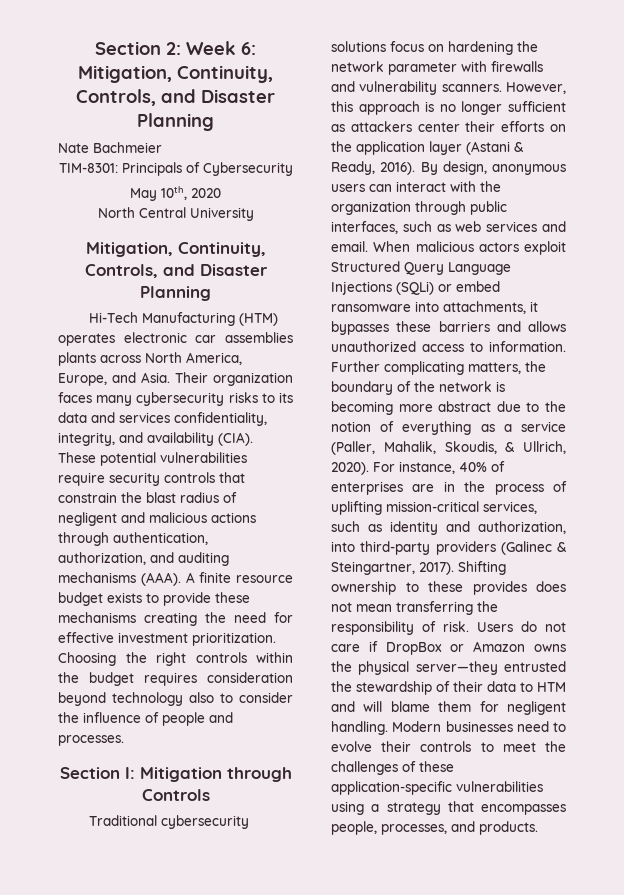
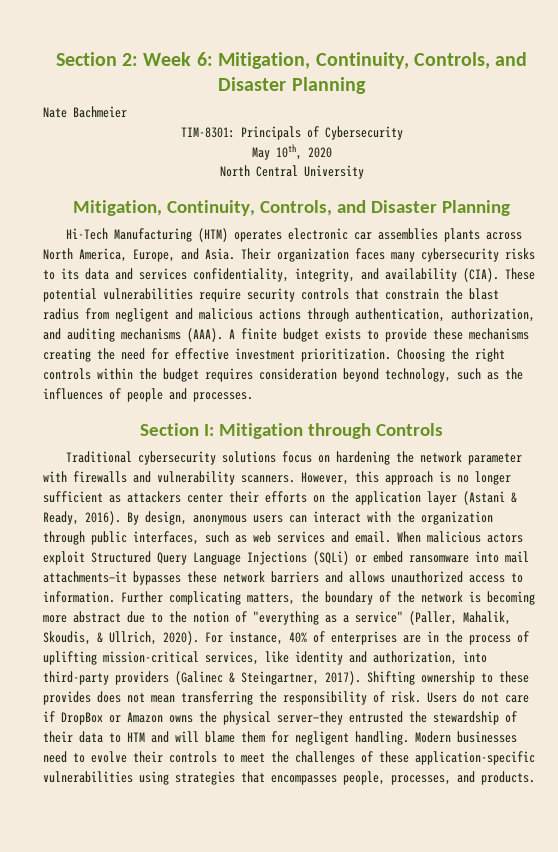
[223,492,237,503] of -> [85,308,109,320] from
[236,575,293,583] resource -> (277, 334) none
[112,692,293,706] [58,712,141,723] technology also to consider the influence -> [385,368,523,382] [43,388,103,400] technology, such as the influences
[443,301,538,314] attachments, it -> [505,551,529,563] [43,571,127,583] mail attachments—it
(432, 326) none -> [223,571,265,583] network
[402,421,472,435] everything -> [253,611,319,625] "everything
[521,421,566,432] service -> [355,611,403,623] service"
[331,521,382,532] such as -> [265,651,289,663] like
[371,802,441,815] a strategy -> [175,771,235,785] strategies

